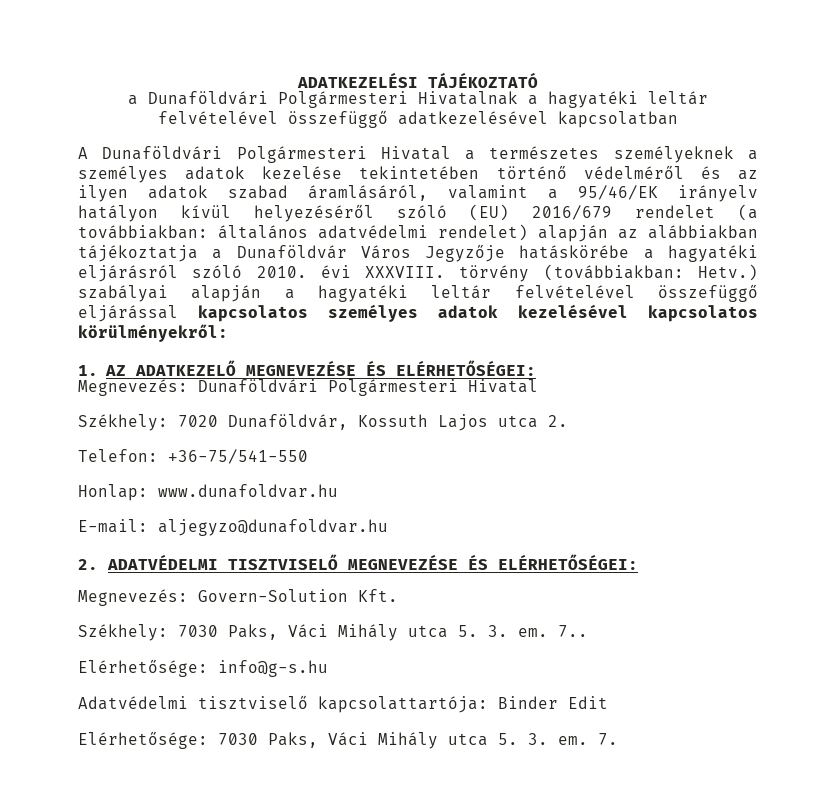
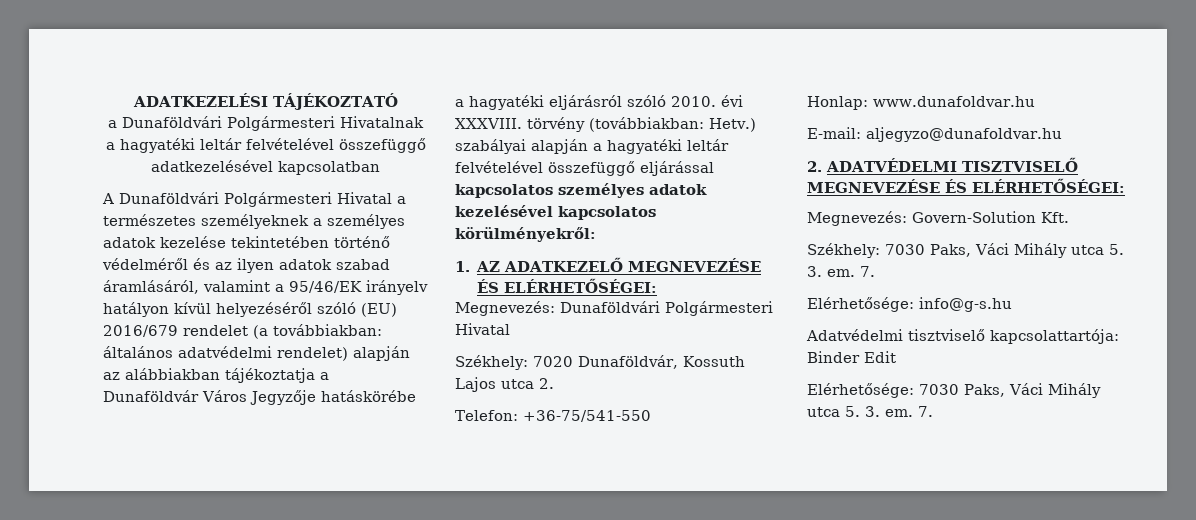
[558,625,588,637] 7.. -> [860,266,875,277] 7.

